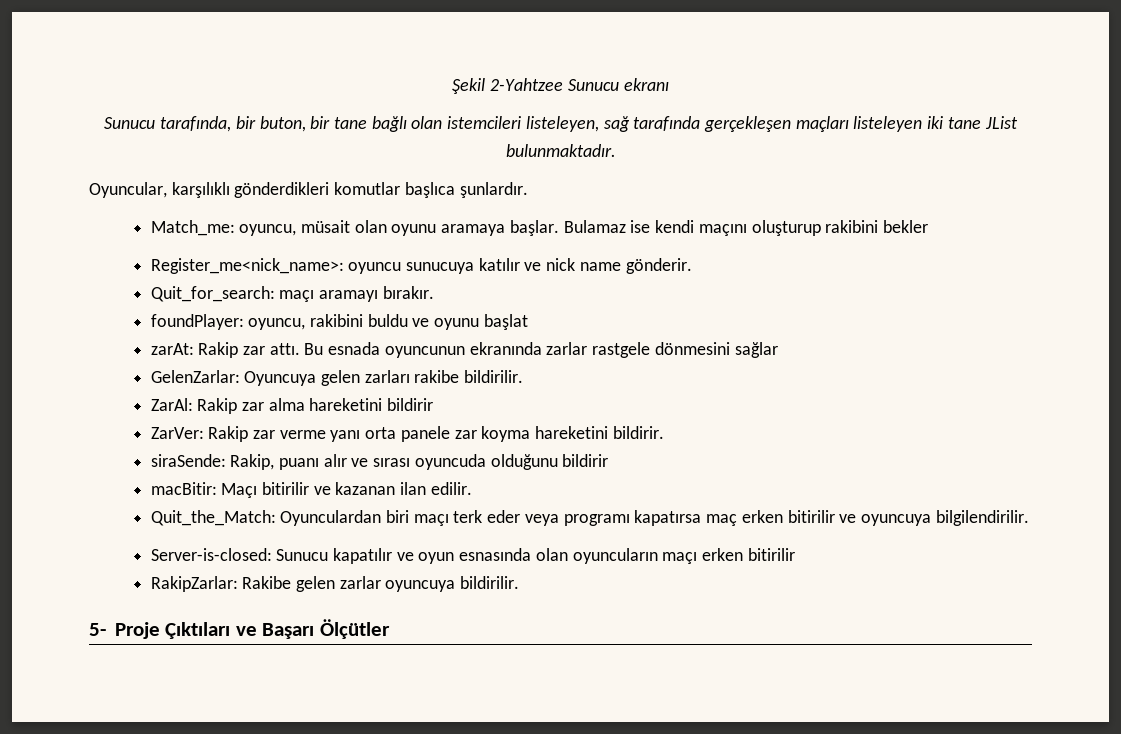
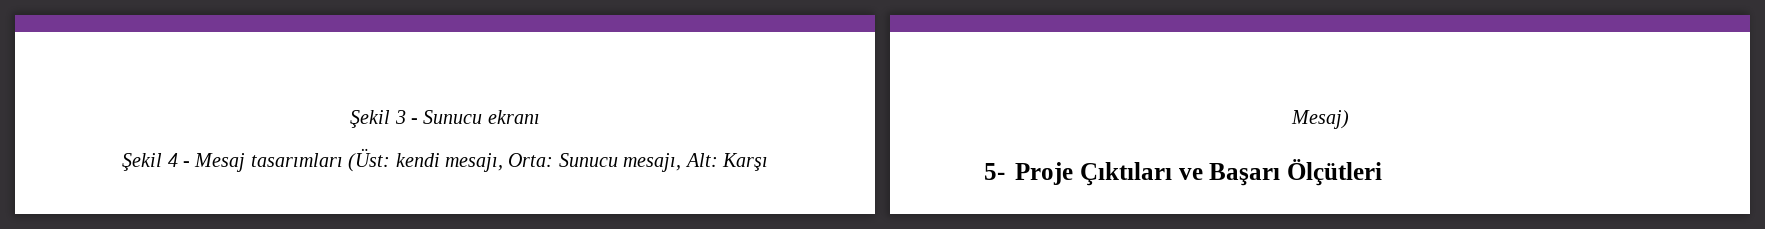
[452,78,564,94] Şekil 2-Yahtzee -> [350,110,418,128] Şekil 3 -
[104,116,1018,132] [505,144,616,157] [89,182,528,198] [150,220,928,236] [150,258,692,274] [150,286,434,302] [150,314,528,330] [150,342,778,358] [150,370,524,386] [150,398,434,414] [150,426,664,442] [150,454,609,470] [150,482,472,498] [150,510,1029,526] [150,548,795,564] [150,576,520,592] Sunucu tarafında, bir buton, bir tane bağlı olan istemcileri listeleyen, sağ tarafında gerçekleşen maçları listeleyen iki tane JList bulunmaktadır. // Oyuncular, karşılıklı gönderdikleri komutlar başlıca şunlardır. // Match_me: oyuncu, müsait olan oyunu aramaya başlar. Bulamaz ise kendi maçını oluşturup rakibini bekler // Register_me<nick_name>: oyuncu sunucuya katılır ve nick name gönderir. // Quit_for_search: maçı aramayı bırakır. // foundPlayer: oyuncu, rakibini buldu ve oyunu başlat // zarAt: Rakip zar attı. Bu esnada oyuncunun ekranında zarlar rastgele dönmesini sağlar // GelenZarlar: Oyuncuya gelen zarları rakibe bildirilir. // ZarAl: Rakip zar alma hareketini bildirir // ZarVer: Rakip zar verme yanı orta panele zar koyma hareketini bildirir. // siraSende: Rakip, puanı alır ve sırası oyuncuda olduğunu bildirir // macBitir: Maçı bitirilir ve kazanan ilan edilir. // Quit_the_Match: Oyunculardan biri maçı terk eder veya programı kapatırsa maç erken bitirilir ve oyuncuya bilgilendirilir. // Server-is-closed: Sunucu kapatılır ve oyun esnasında olan oyuncuların maçı erken bitirilir // RakipZarlar: Rakibe gelen zarlar oyuncuya bildirilir. -> [122,148,768,172] [1290,110,1349,129] Şekil 4 - Mesaj tasarımları (Üst: kendi mesajı, Orta: Sunucu mesajı, Alt: Karşı Mesaj)
[319,619,390,639] Ölçütler -> [1287,159,1382,186] Ölçütleri

